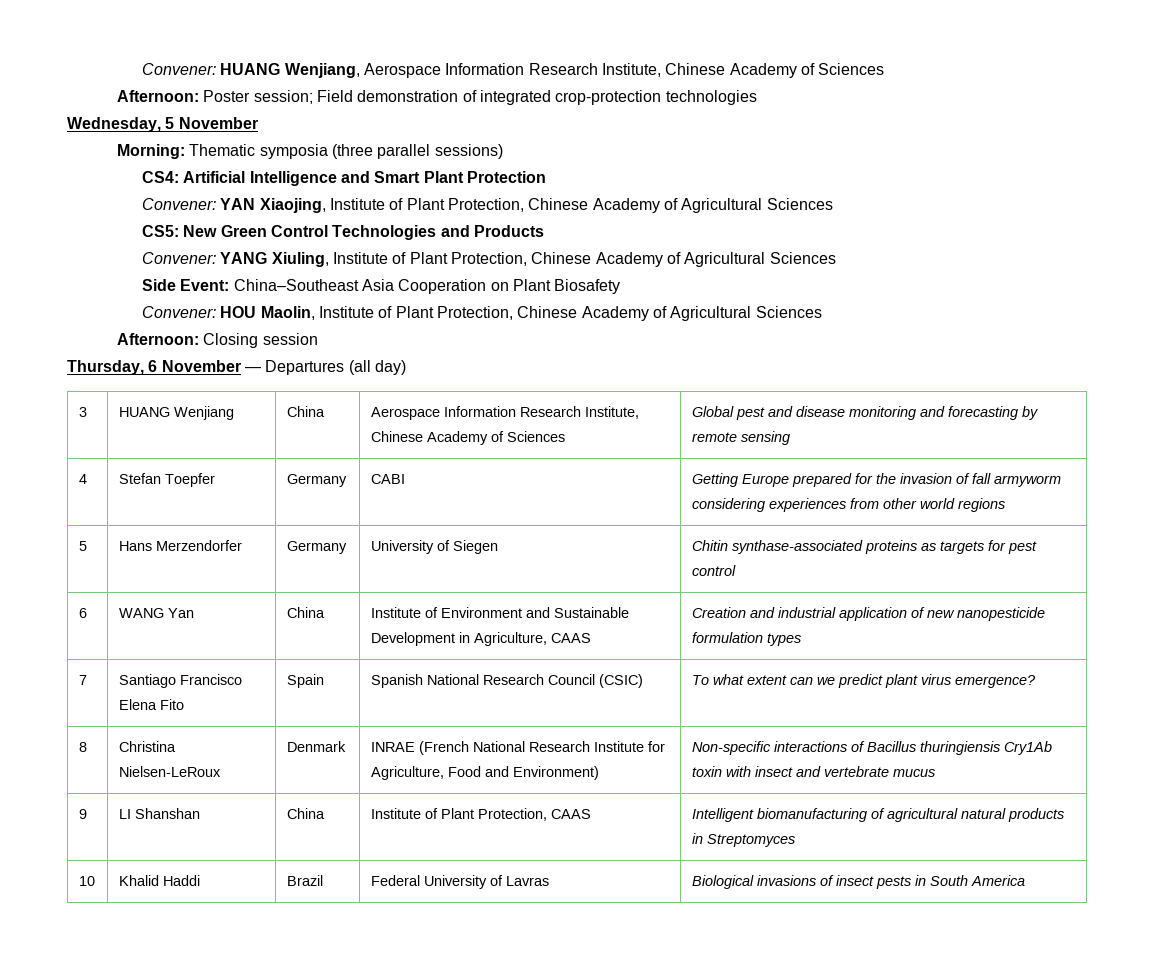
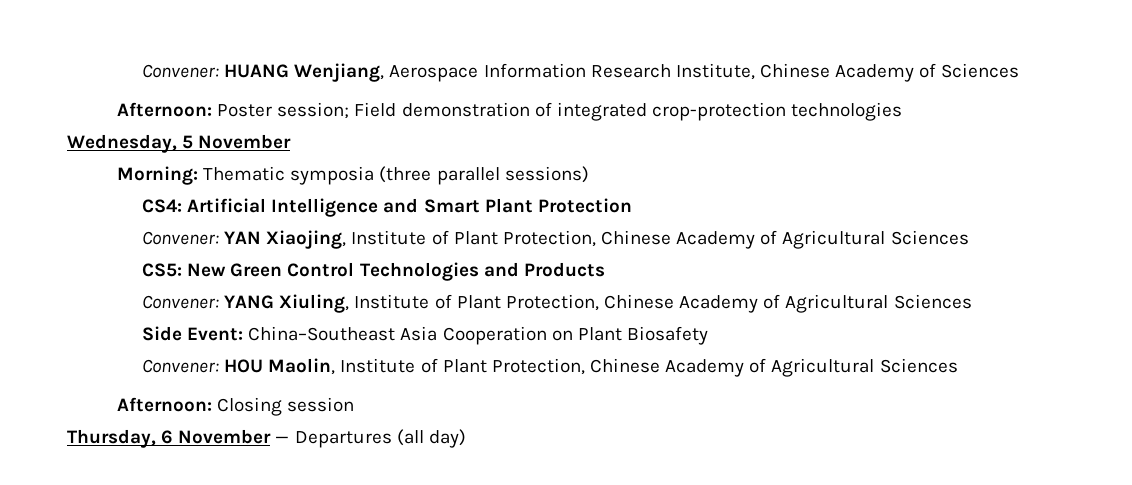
[78,407,87,417] [118,406,234,420] [286,406,325,417] [370,406,639,420] [370,431,565,445] [691,406,1038,420] [691,431,790,445] [78,474,87,484] [118,473,215,487] [286,474,347,487] [370,474,405,484] [691,473,1061,487] [691,498,1005,512] [78,541,87,551] [118,540,242,551] [286,541,347,554] [370,540,498,554] [691,540,1037,554] [691,565,736,576] [78,608,87,618] [118,608,194,618] [286,607,325,618] [370,607,629,618] [370,632,591,646] [691,607,1045,621] [691,632,801,646] [78,675,87,685] [118,674,242,688] [118,699,184,710] [286,674,324,688] [370,674,643,688] [691,674,1036,688] [78,742,87,752] [118,741,176,752] [118,766,221,777] [286,741,346,752] [370,741,665,755] [370,766,599,780] [691,741,1052,755] [691,766,935,777] [78,809,87,819] [118,808,200,819] [286,808,325,819] [370,808,591,821] [691,808,1064,822] [691,833,795,847] [78,876,95,886] [118,875,200,886] [286,875,323,886] [370,875,549,889] [691,875,1025,889] // 3 | HUANG Wenjiang | China | Aerospace Information Research Institute, Chinese Academy of Sciences | Global pest and disease monitoring and forecasting by remote sensing // 4 | Stefan Toepfer | Germany | CABI | Getting Europe prepared for the invasion of fall armyworm considering experiences from other world regions // 5 | Hans Merzendorfer | Germany | University of Siegen | Chitin synthase-associated proteins as targets for pest control // 6 | WANG Yan | China | Institute of Environment and Sustainable Development in Agriculture, CAAS | Creation and industrial application of new nanopesticide formulation types // 7 | Santiago Francisco Elena Fito | Spain | Spanish National Research Council (CSIC) | To what extent can we predict plant virus emergence? // 8 | Christina Nielsen-LeRoux | Denmark | INRAE (French National Research Institute for Agriculture, Food and Environment) | Non-specific interactions of Bacillus thuringiensis Cry1Ab toxin with insect and vertebrate mucus // 9 | LI Shanshan | China | Institute of Plant Protection, CAAS | Intelligent biomanufacturing of agricultural natural products in Streptomyces // 10 | Khalid Haddi | Brazil | Federal University of Lavras | Biological invasions of insect pests in South America -> (466, 438) none

